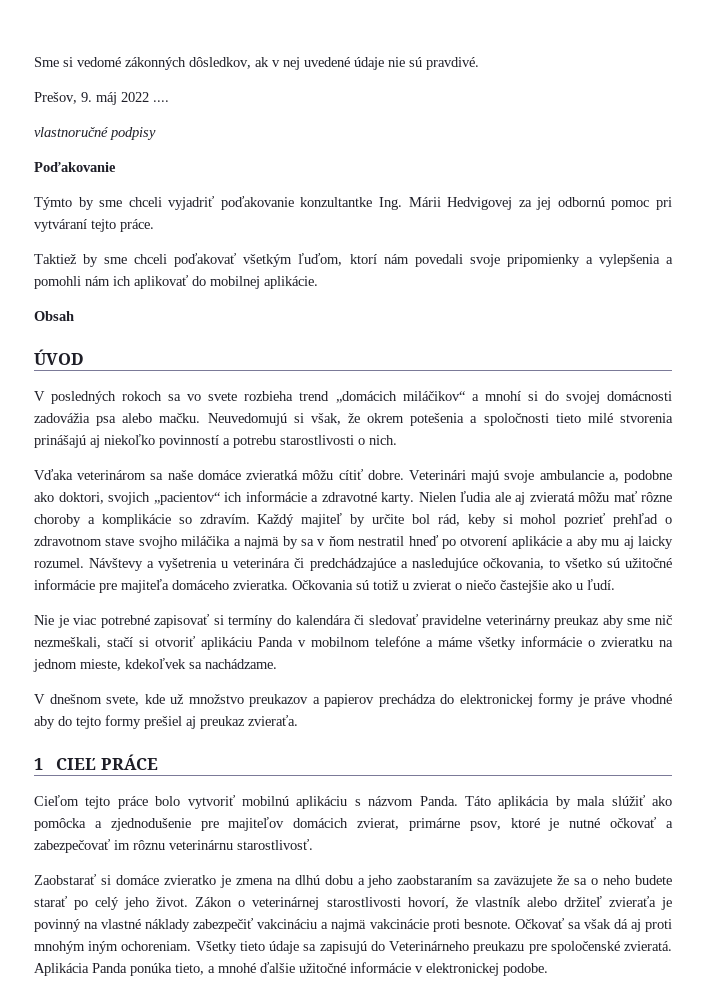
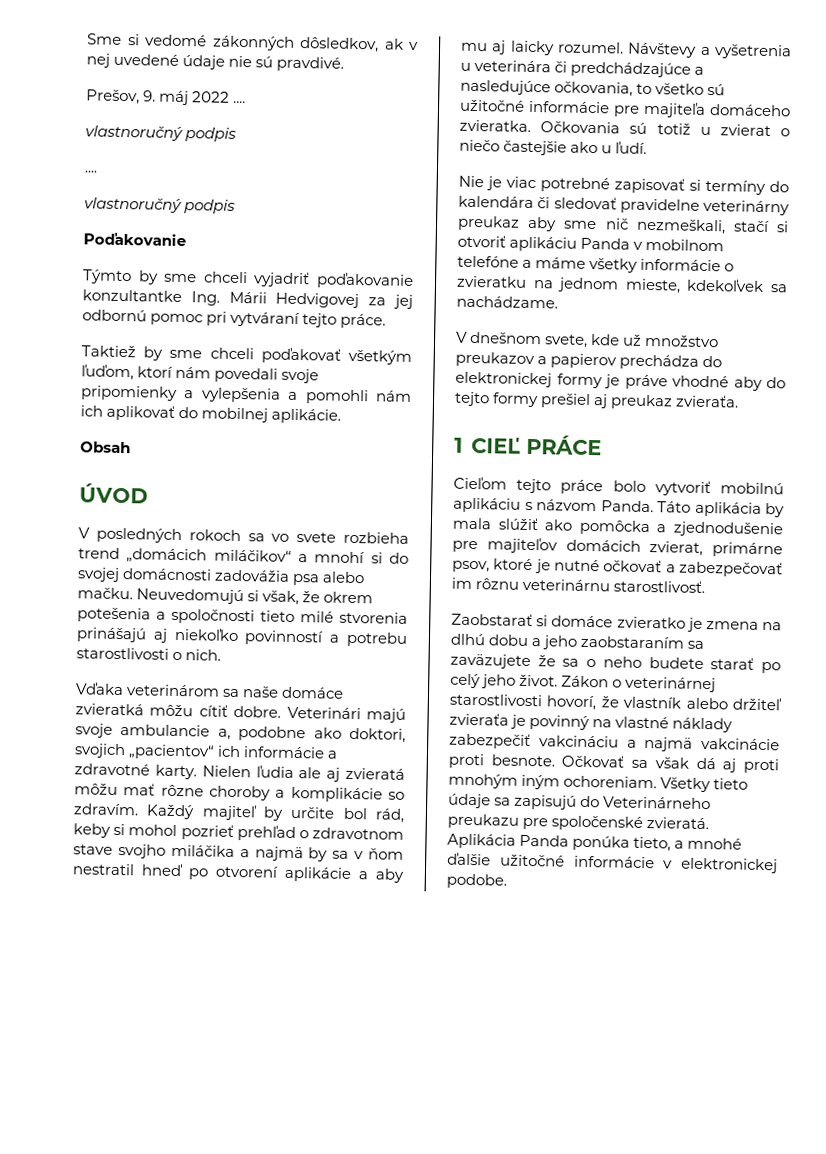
[34,127,156,140] vlastnoručné podpisy -> [85,125,238,142] [84,170,97,173] [84,197,237,214] vlastnoručný podpis // .... // vlastnoručný podpis

